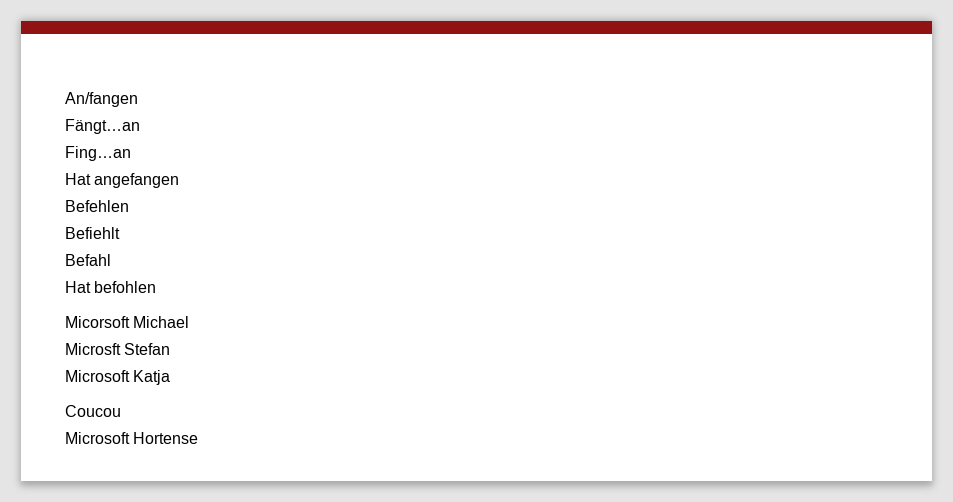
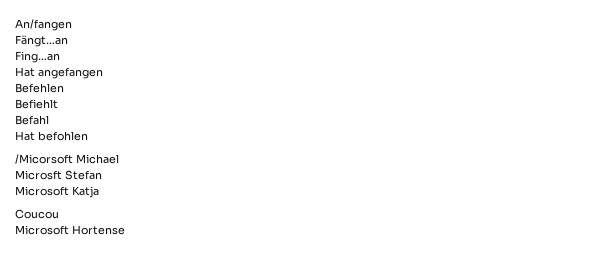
[65,316,130,328] Micorsoft -> [15,154,73,164] /Micorsoft

